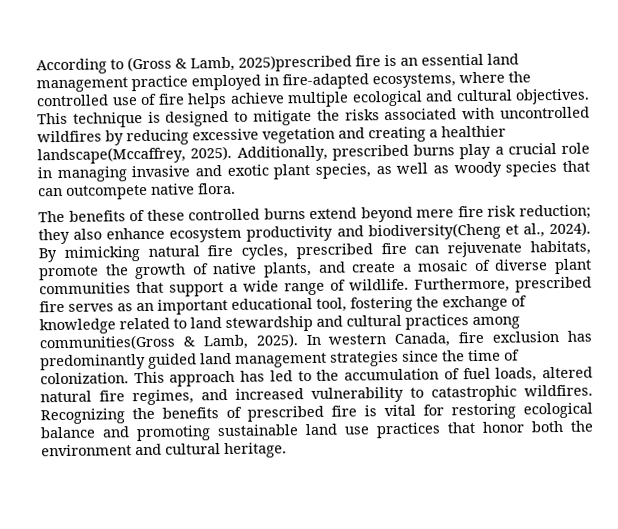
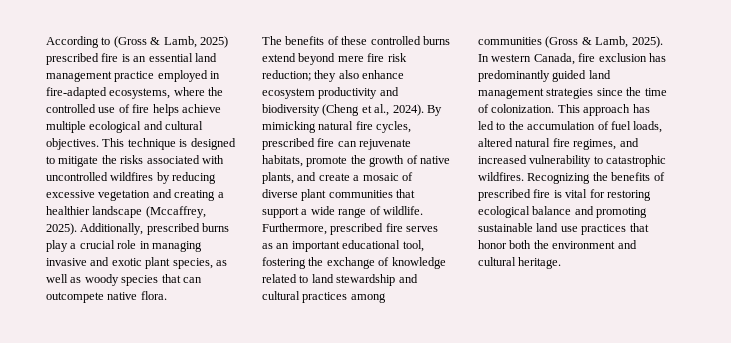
[238,54,352,72] 2025)prescribed -> [199,36,228,48] [46,53,99,65] 2025) prescribed
[37,146,186,165] landscape(Mccaffrey, -> [92,206,206,218] landscape (Mccaffrey,
[367,222,501,241] biodiversity(Cheng -> [262,104,360,116] biodiversity (Cheng
[39,334,176,351] communities(Gross -> [478,36,579,48] communities (Gross

